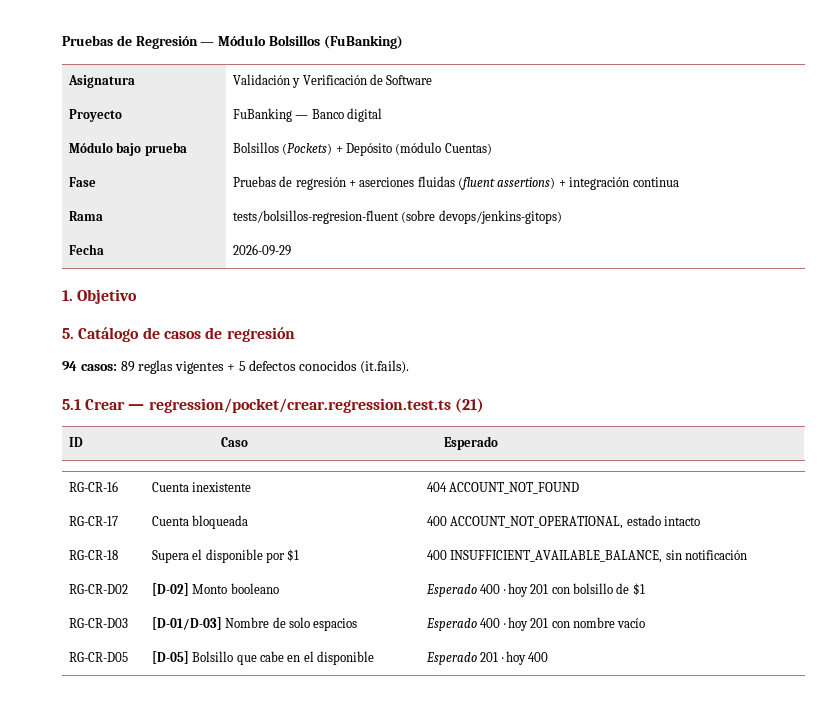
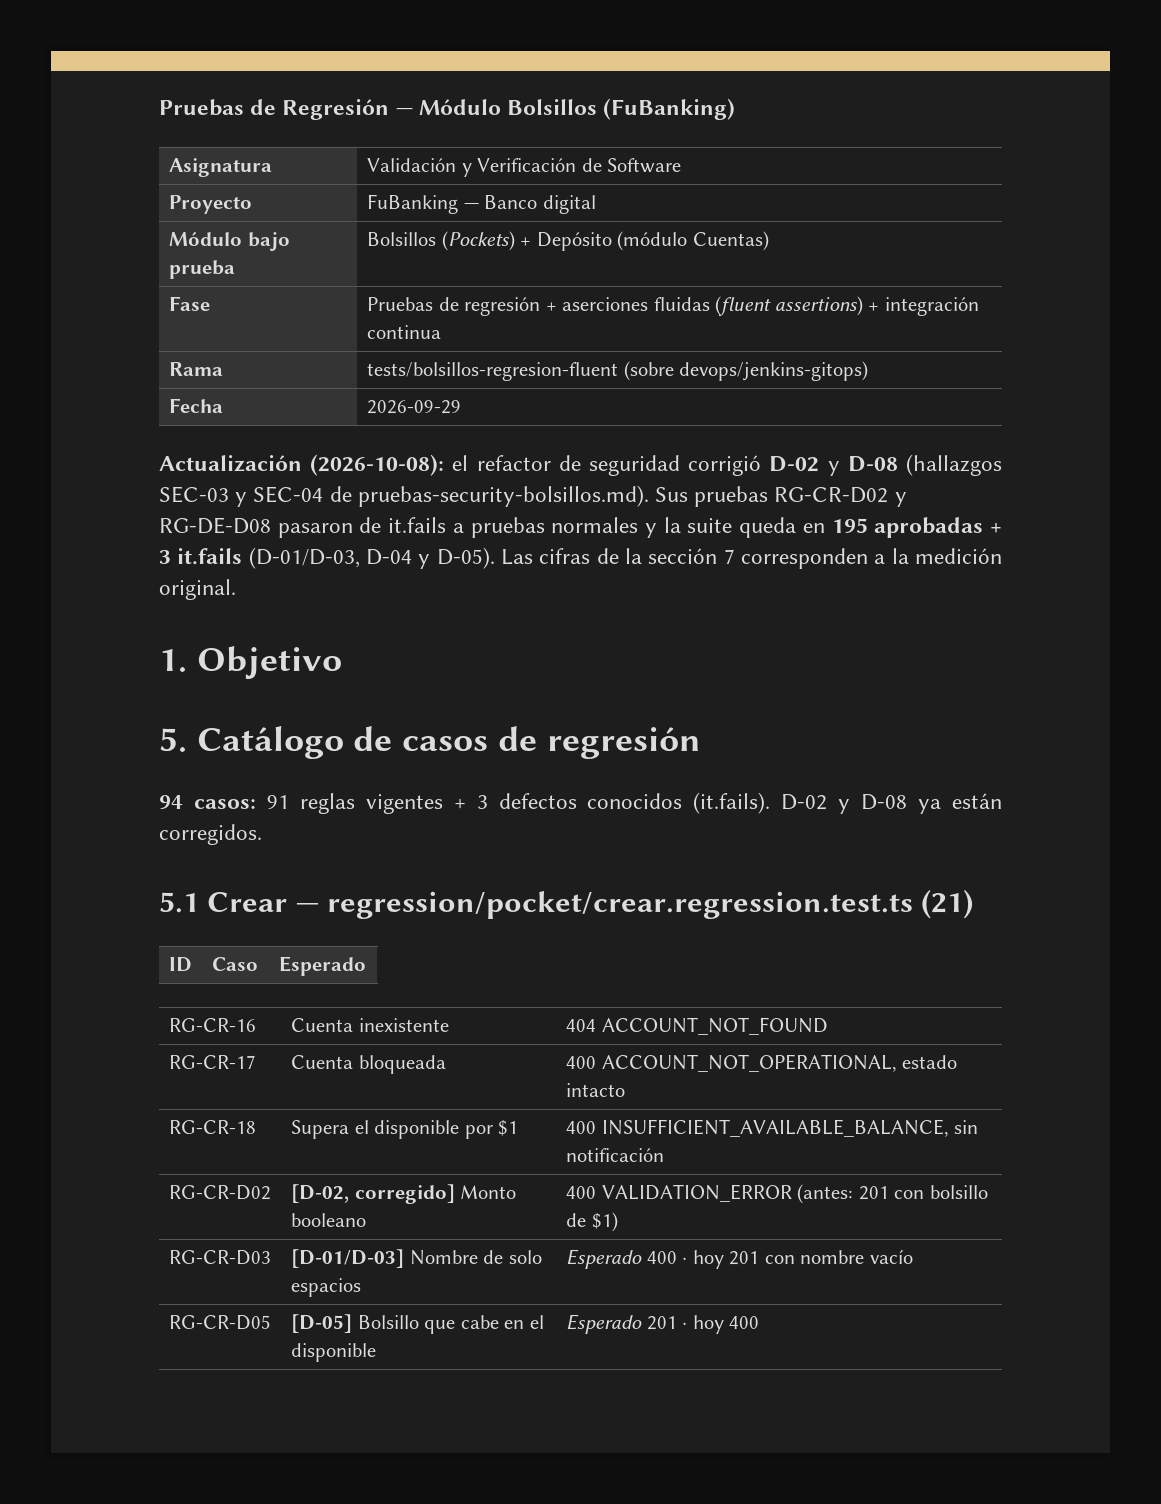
(291, 250) none -> [159,454,1003,476] [159,485,907,507] [159,517,1002,538] [159,547,1003,569] [159,579,236,600] // Actualización (2026-10-08): el refactor de seguridad corrigió D-02 y D-08 (hallazgos SEC-03 y SEC-04 de pruebas-security-bolsillos.md). Sus pruebas RG-CR-D02 y RG-DE-D08 pasaron de it.fails a pruebas normales y la suite queda en 195 aprobadas + 3 it.fails (D-01/D-03, D-04 y D-05). Las cifras de la sección 7 corresponden a la medición original.
[120,361,135,372] 89 -> [266,795,289,809] 91
[238,361,246,371] 5 -> [476,795,488,809] 3
(410, 367) none -> [781,793,1003,814] [159,824,262,845] D-02 y D-08 ya están corregidos.
[151,583,189,596] [D-02] -> [290,1184,455,1204] [D-02, corregido]
[425,583,528,597] Esperado 400 · hoy -> [565,1184,854,1204] 400 VALIDATION_ERROR (antes:
[632,583,645,596] $1 -> [591,1212,618,1232] $1)

